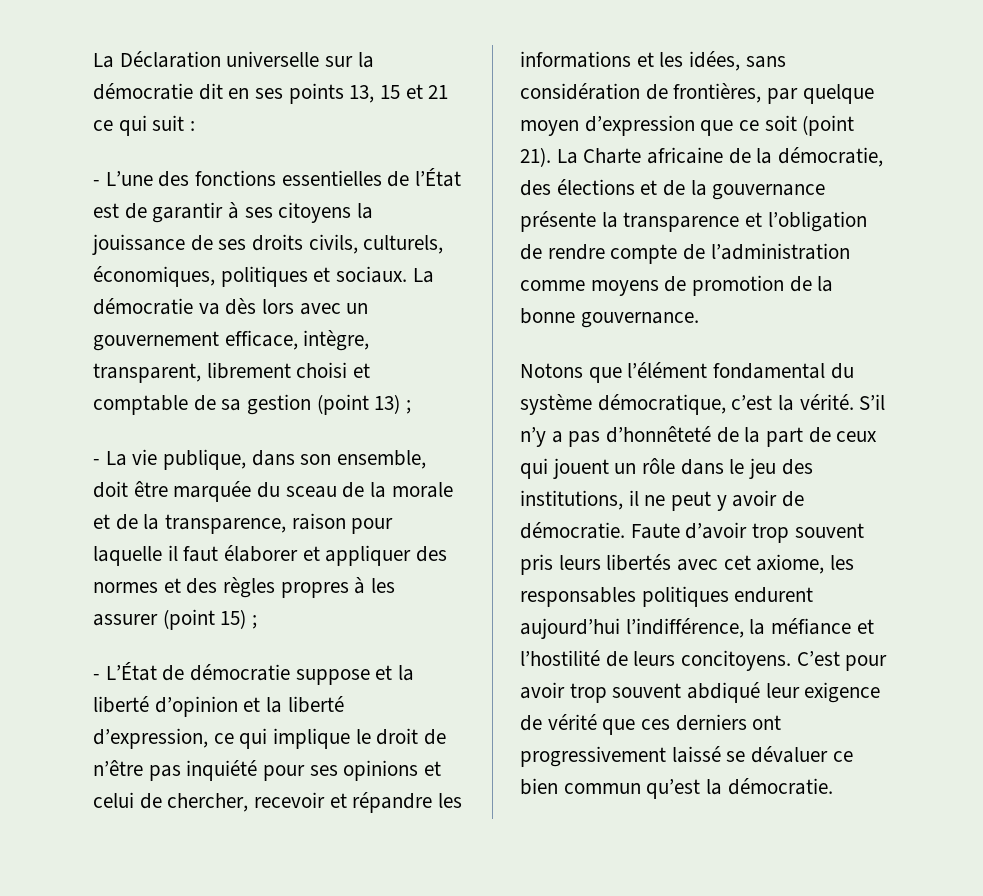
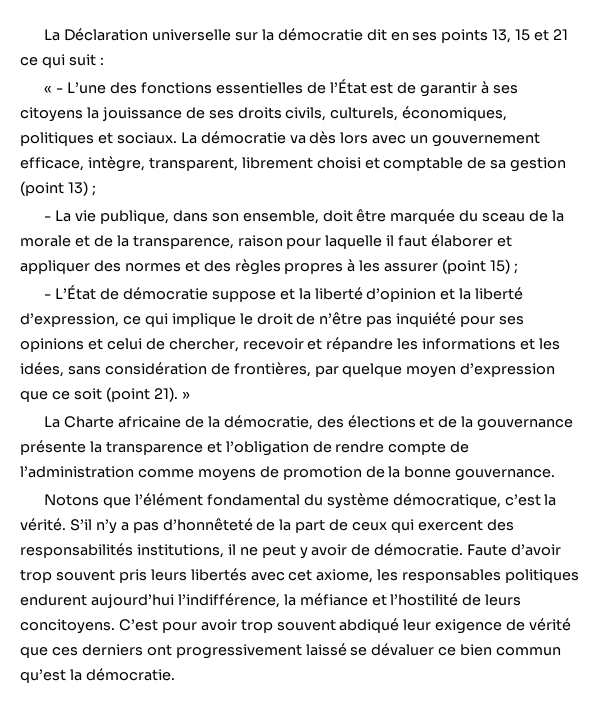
(196, 126) none -> [44,86,53,93] «
(551, 157) none -> [181,392,190,399] » //
[552,458,813,479] jouent un rôle dans le jeu des -> [417,519,514,531] [20,543,133,558] exercent des responsabilités

